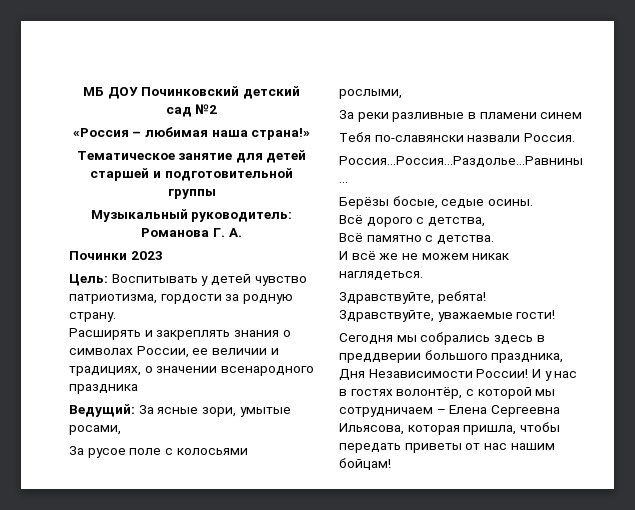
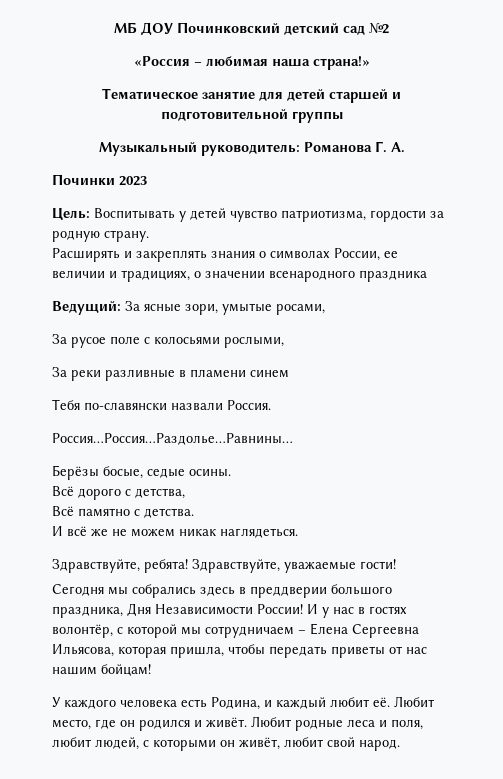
(391, 464) none -> [52,696,434,710] [52,716,423,731] [52,737,400,751] // У каждого человека есть Родина, и каждый любит её. Любит место, где он родился и живёт. Любит родные леса и поля, любит людей, с которыми он живёт, любит свой народ.

